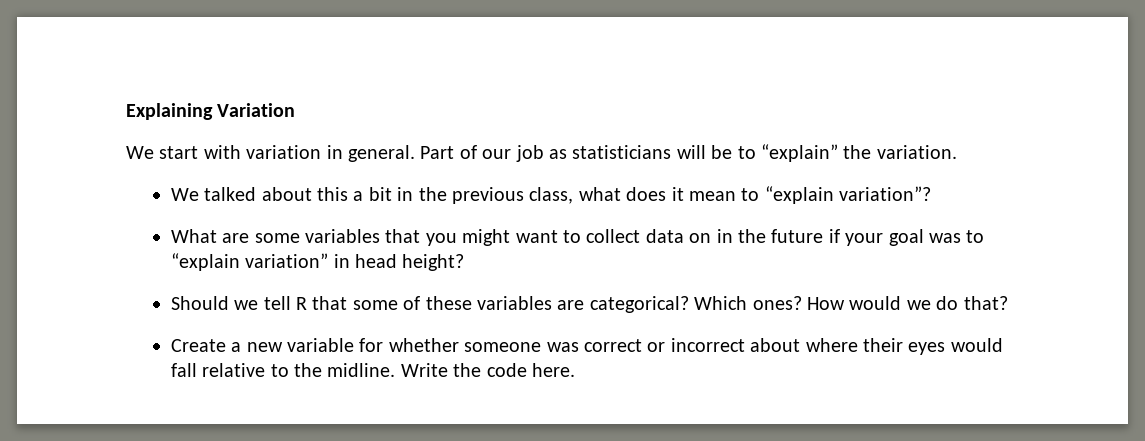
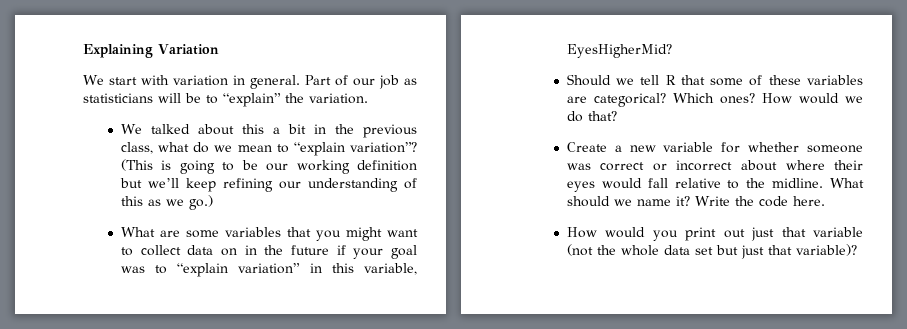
[626,187,684,201] does it -> [193,142,233,153] do we
(932, 193) none -> [120,159,417,174] [119,178,417,192] [120,195,213,210] (This is going to be our working definition but we’ll keep refining our understanding of this as we go.)
[354,254,465,271] head height? -> [331,263,417,275] [566,44,672,58] this variable, EyesHigherMid?
(396, 370) none -> [830,178,864,188] [566,196,690,207] What should we name it?
(575, 370) none -> [566,227,863,241] [566,244,857,259] // How would you print out just that variable (not the whole data set but just that variable)?

